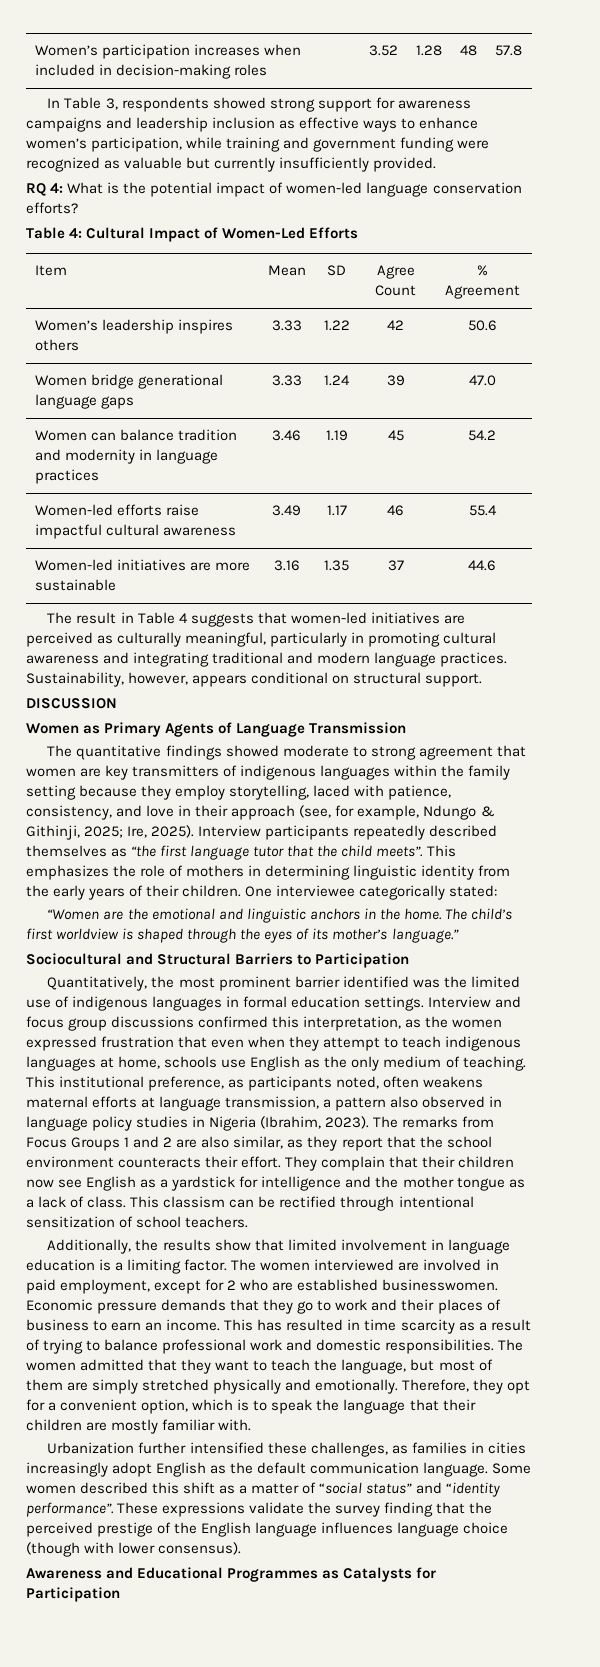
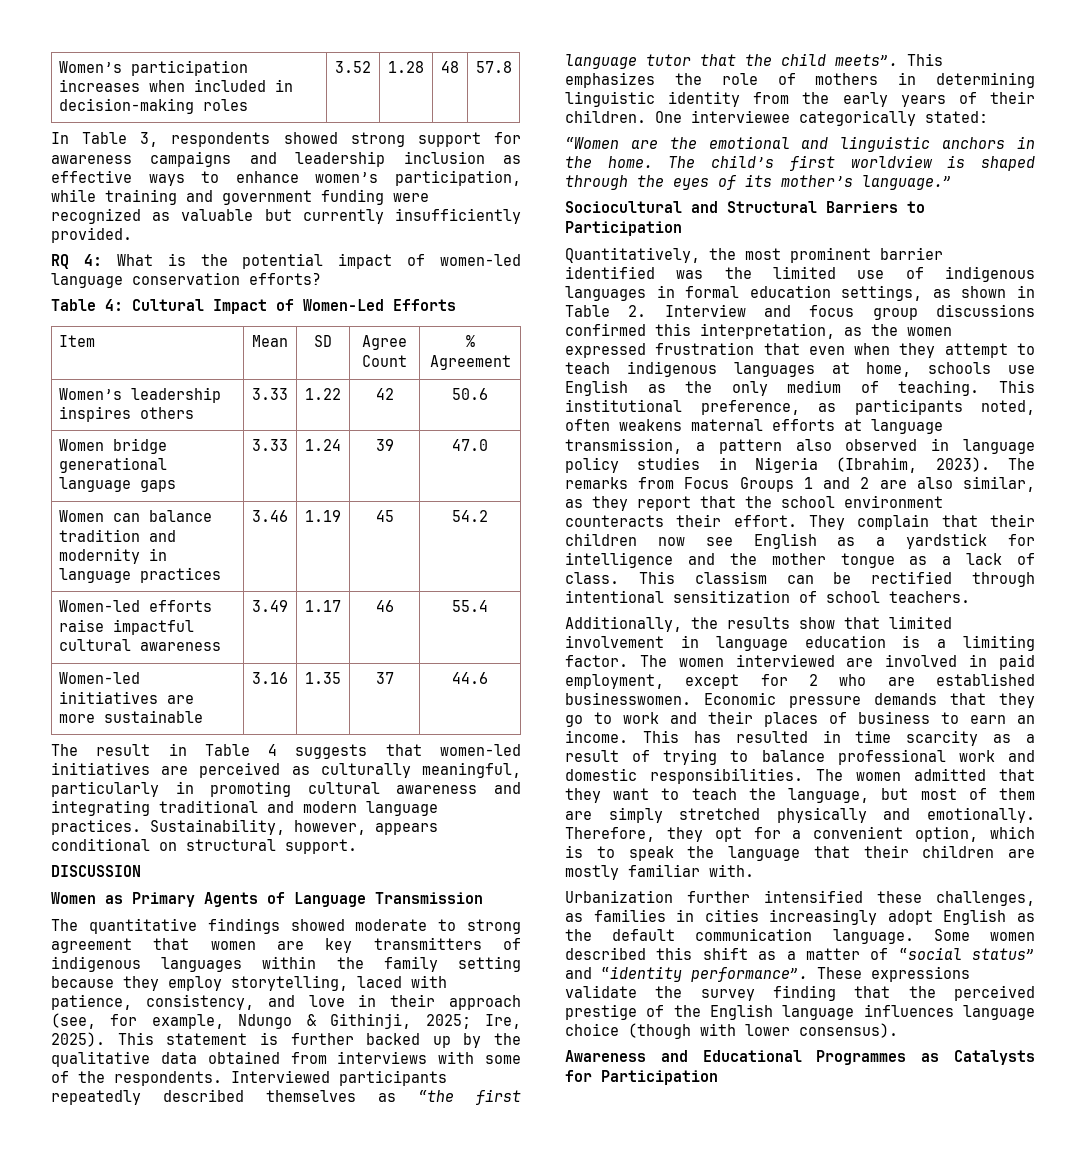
[198,825,262,837] Interview -> [117,1032,521,1048] [51,1051,521,1067] [51,1070,330,1086] This statement is further backed up by the qualitative data obtained from interviews with some of the respondents. Interviewed
[364,996,425,1011] settings. -> [841,285,1035,301] [565,305,647,317] settings, as shown in Table 2.

